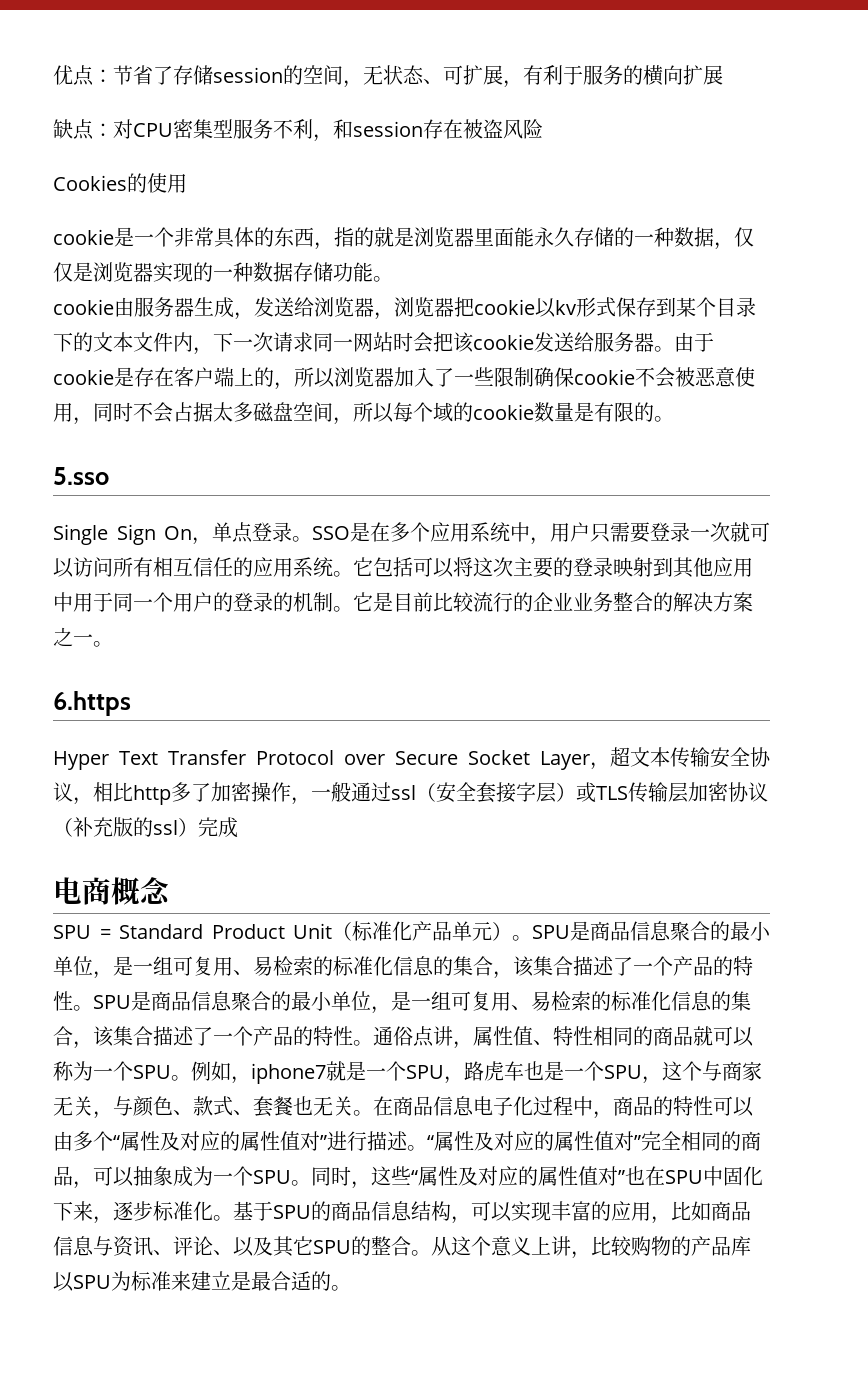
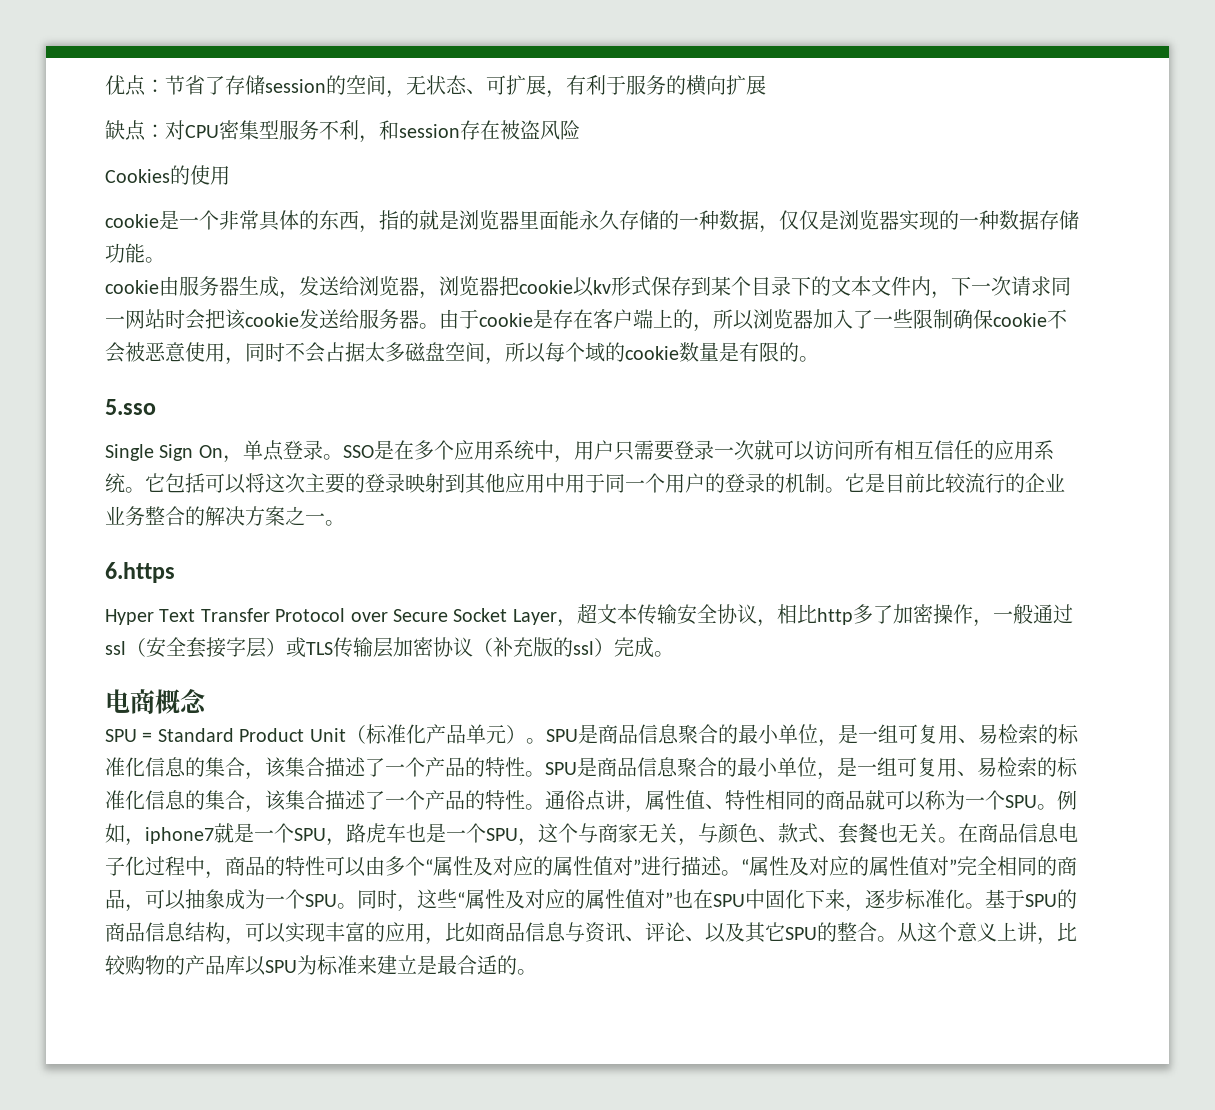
(238, 827) none -> [654,651,674,657] 。

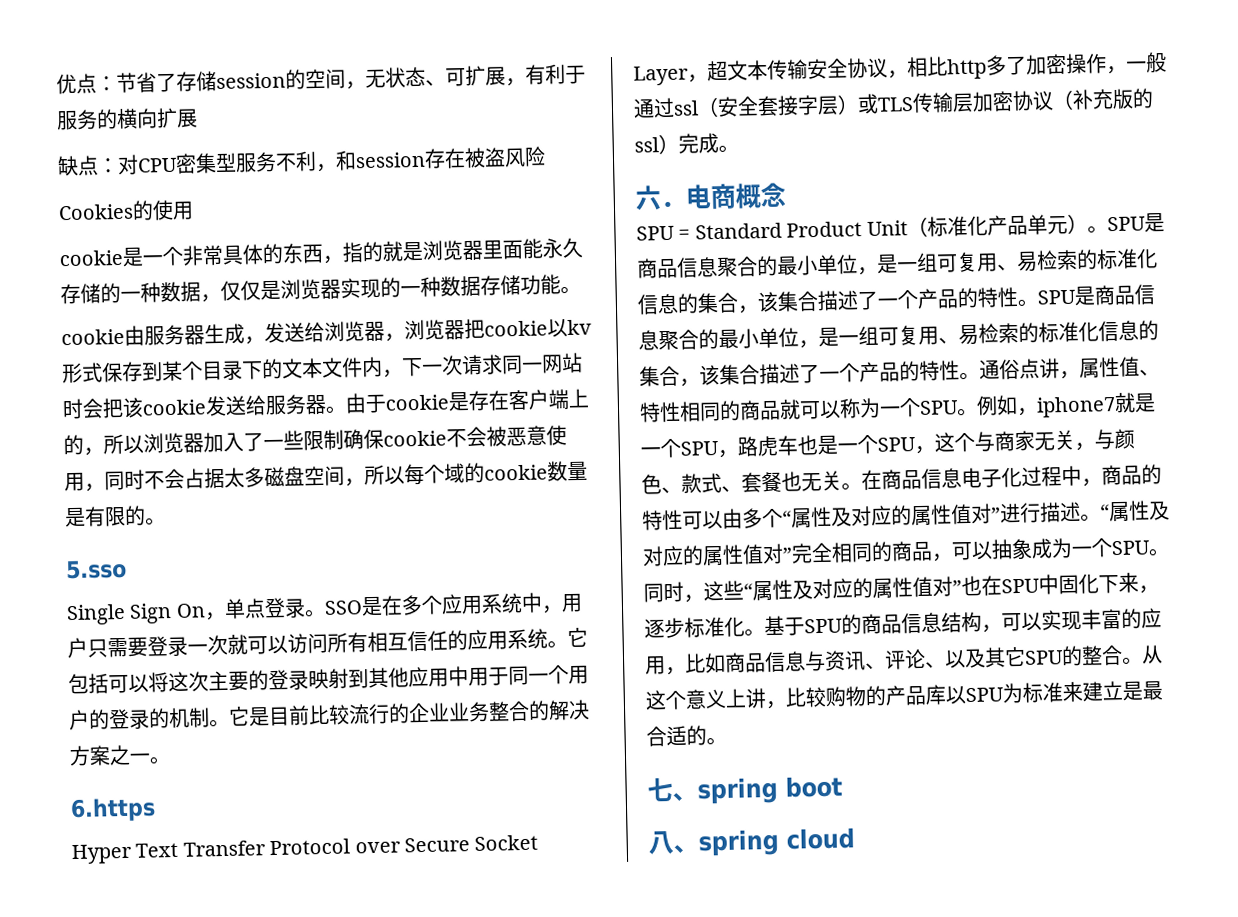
(674, 654) none -> [635,185,686,211] 六．
(537, 972) none -> [647,776,843,805] [648,828,855,857] // 七、spring boot // 八、spring cloud

